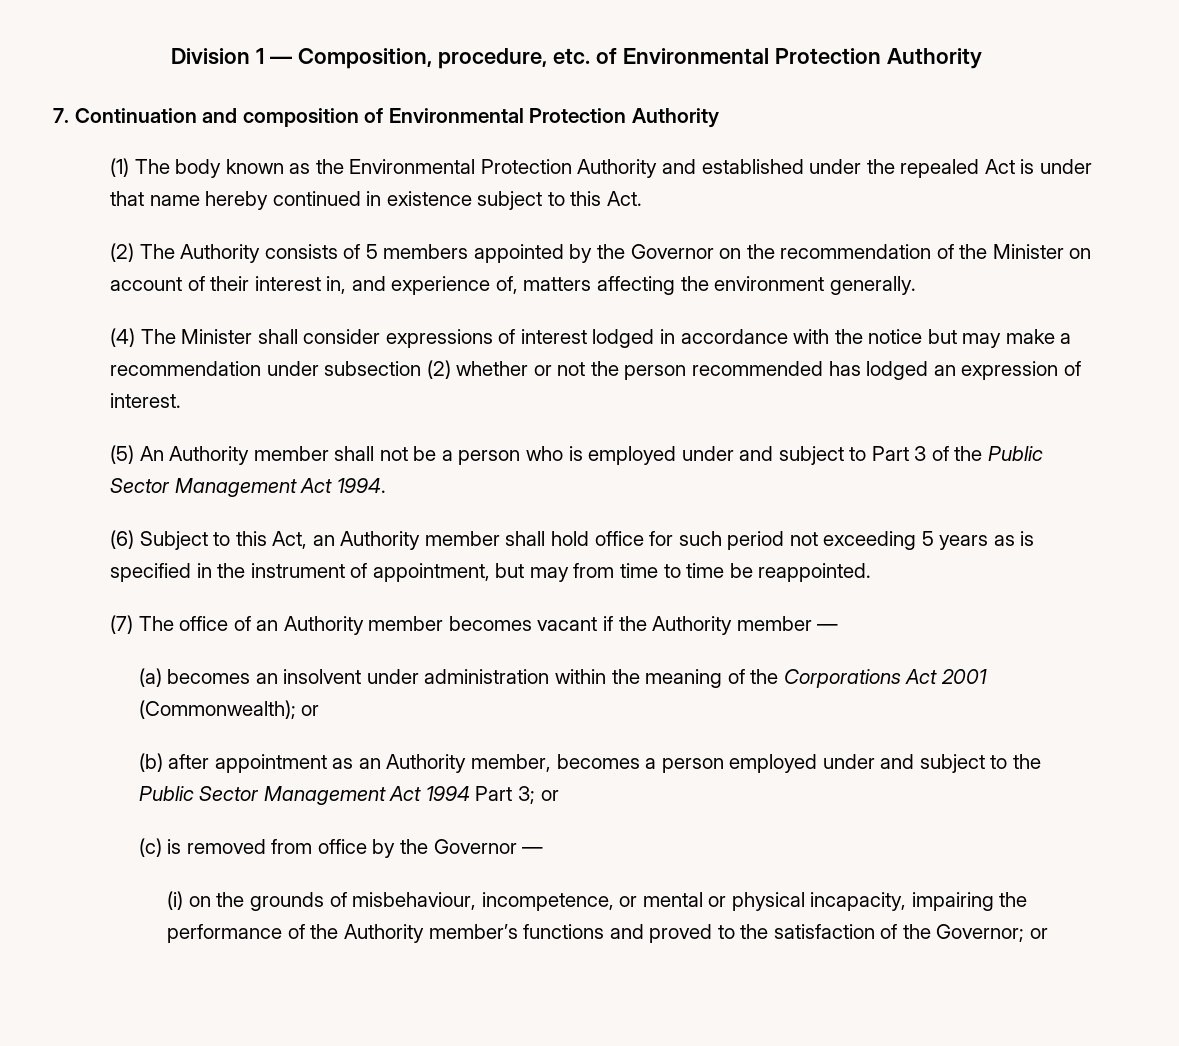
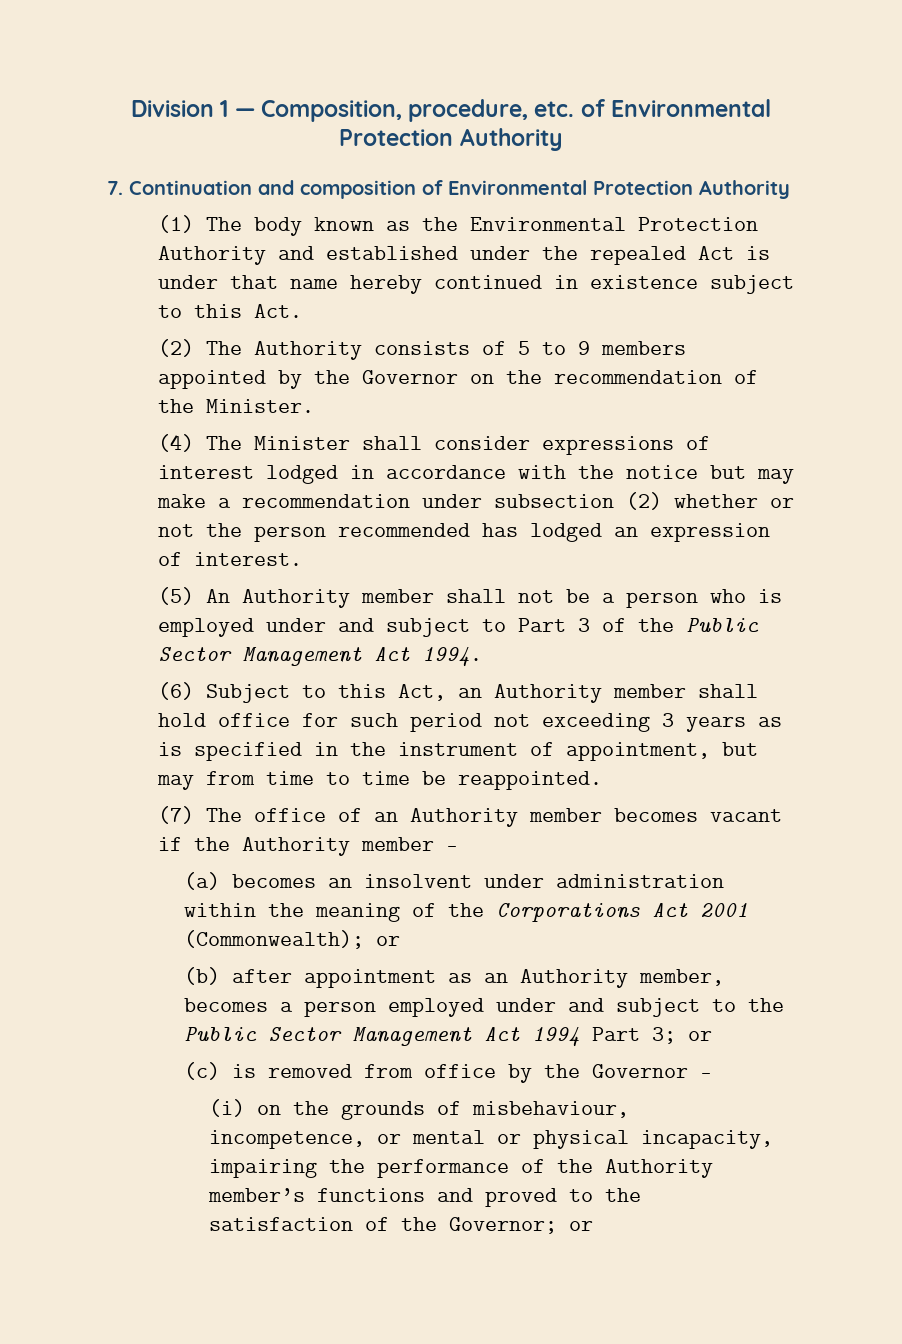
(378, 251) none -> [542,341,591,355] to 9
[992,244,1092,259] [110,276,916,295] Minister on account of their interest in, and experience of, matters affecting the environment generally. -> [206,399,315,413] Minister.
[921,531,934,546] 5 -> [662,713,675,727] 3

